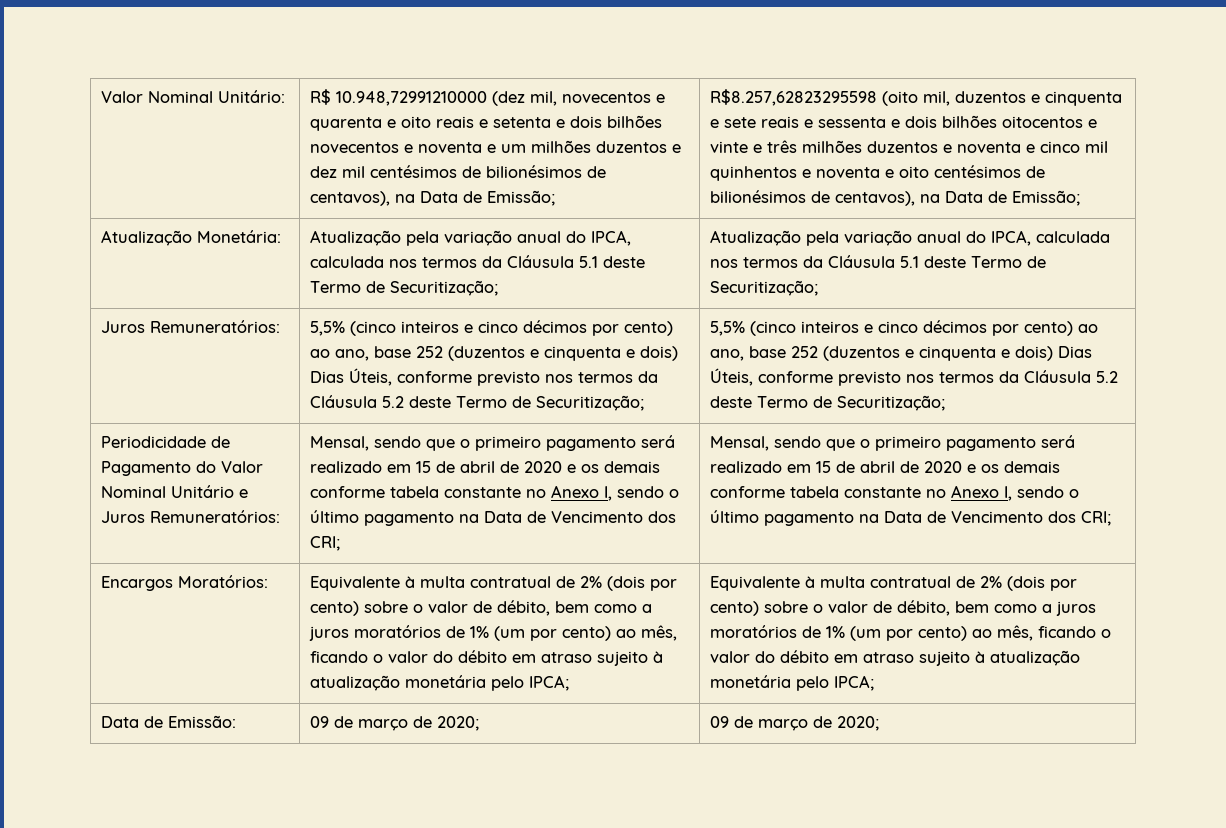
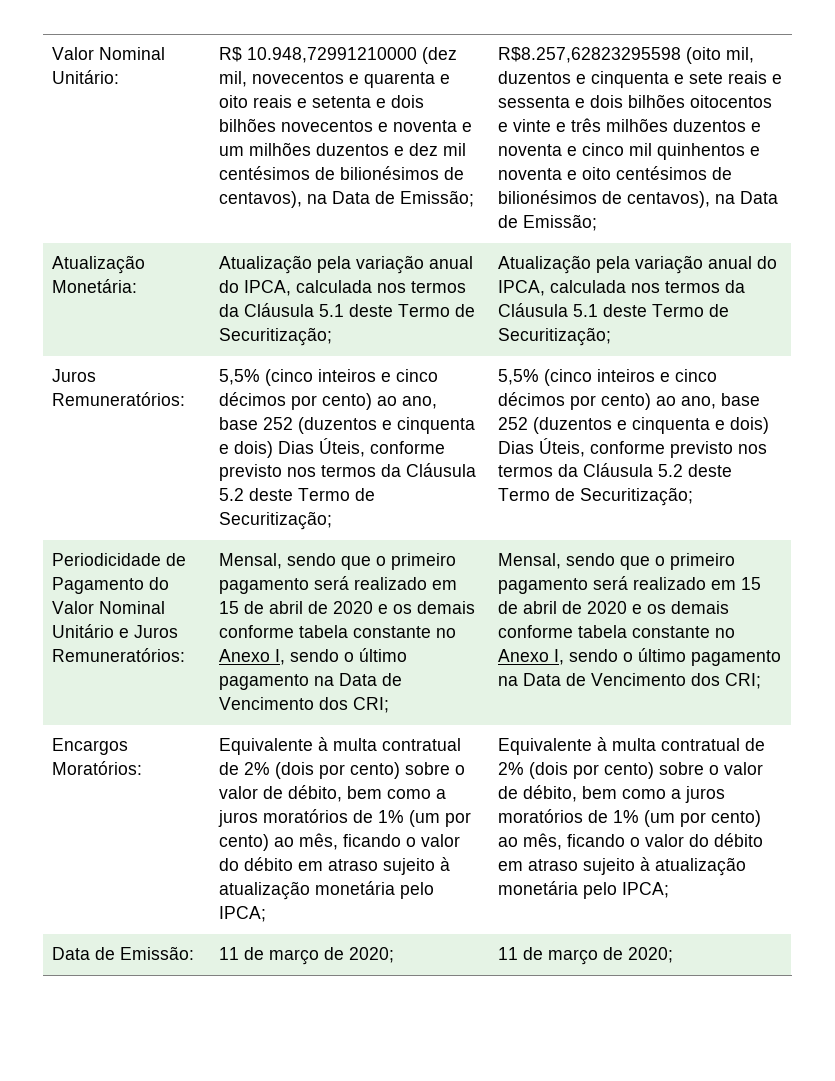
[310,716,330,728] 09 -> [219,947,240,960] 11
[710,716,730,728] 09 -> [498,947,519,960] 11

